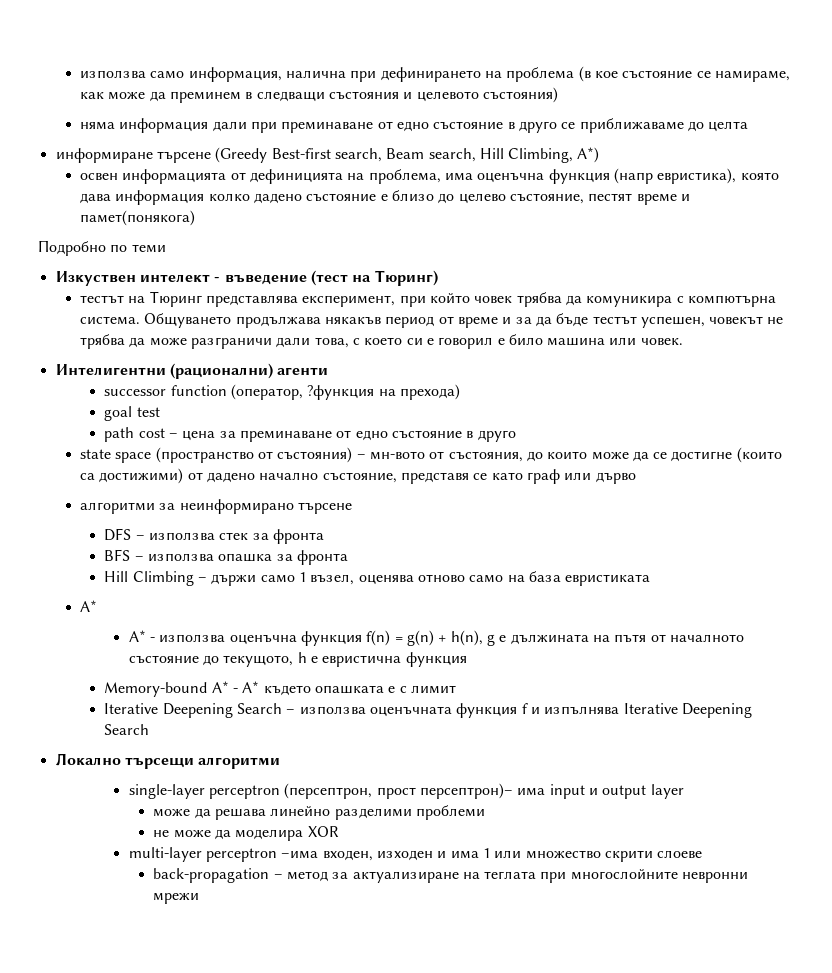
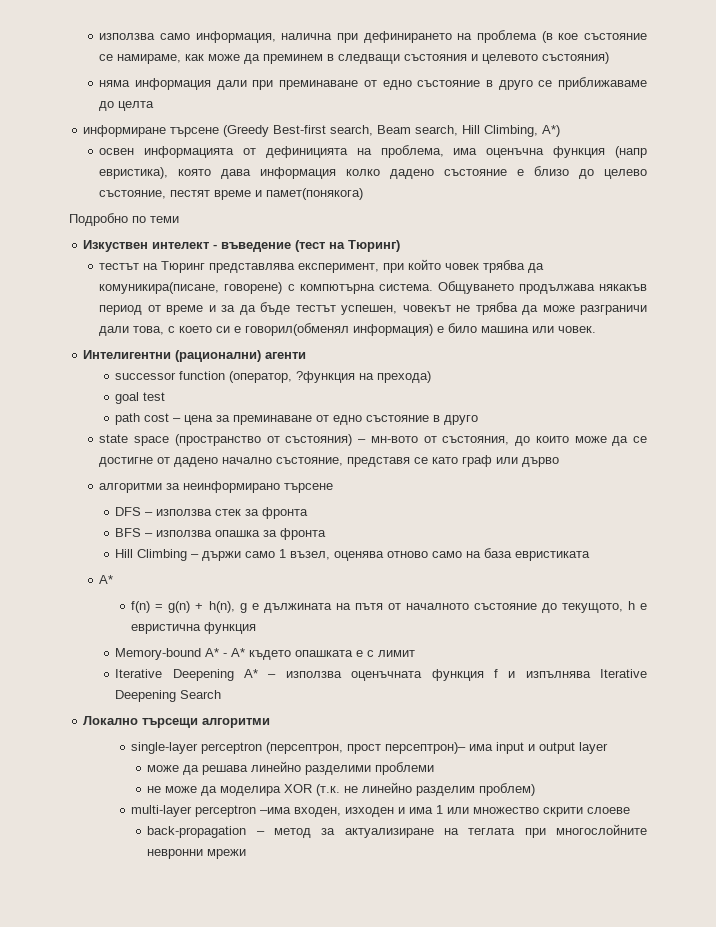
[586,296,673,307] комуникира -> [99,282,283,294] комуникира(писане, говорене)
[438,337,494,349] говорил -> [245,323,434,336] говорил(обменял информация)
[736,447,782,463] [80,468,184,484] (които са достижими) -> (154, 462) none
[128,630,363,646] A* - използва оценъчна функция -> (114, 579) none
[237,703,283,714] Search -> [244,669,259,678] A*
(339, 831) none -> [316,782,536,796] (т.к. не линейно разделим проблем)

